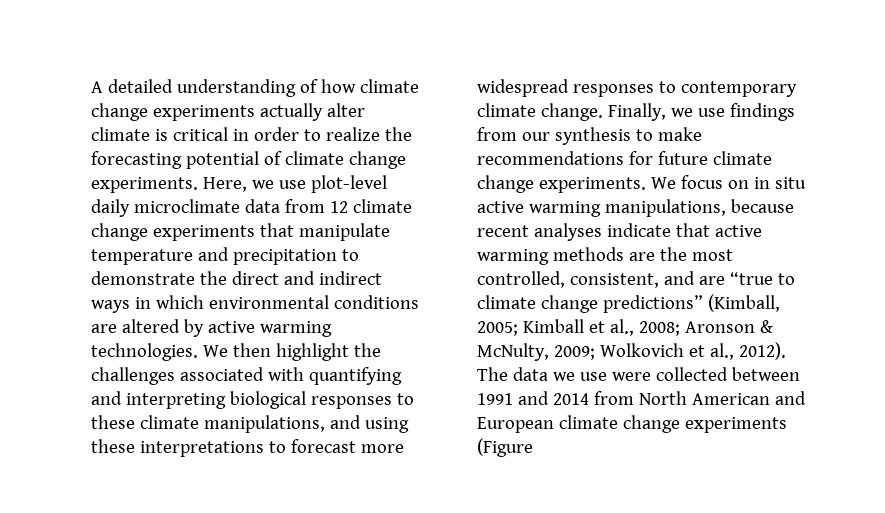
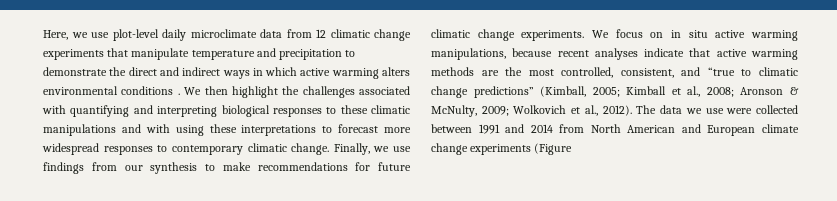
[91,79,419,97] [91,103,365,121] [91,127,412,141] [91,151,406,169] [91,177,198,193] A detailed understanding of how climate change experiments actually alter climate is critical in order to realize the forecasting potential of climate change experiments. -> (43, 35) none
[352,199,412,213] climate -> [330,29,370,38] climatic
[208,295,419,309] [91,319,332,337] [91,343,198,361] environmental conditions are altered by active warming technologies. -> [300,67,410,79] [43,86,180,95] active warming alters environmental conditions .
[139,415,361,433] climate manipulations, and -> [371,105,410,114] [43,124,170,136] climatic manipulations and with
[477,103,536,117] climate -> [247,143,287,152] climatic
[712,151,772,165] climate -> [431,29,470,38] climatic
[698,276,725,285] are -> (701, 71) none
[477,295,536,309] climate -> [758,67,798,76] climatic

